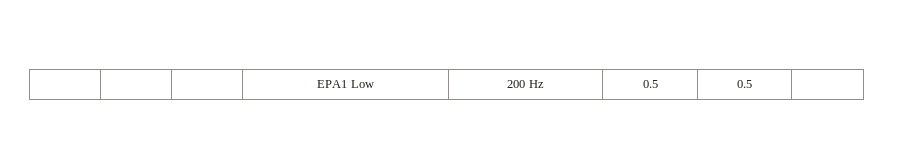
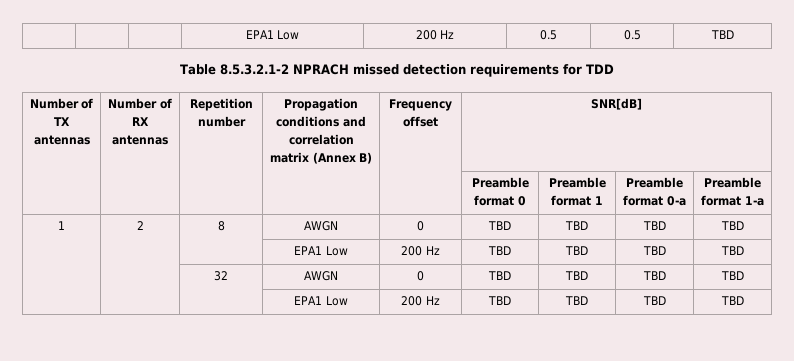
(752, 84) none -> [710,30,734,39] [180,64,614,77] [29,98,94,109] [54,117,70,126] [33,135,90,145] [108,98,172,109] [132,117,149,126] [112,135,168,145] [189,98,253,111] [197,116,246,127] [284,98,358,111] [276,116,366,127] [288,134,354,145] [270,152,372,164] [389,99,452,111] [403,116,438,127] [591,98,642,110] [471,177,529,188] [474,195,526,206] [548,177,606,188] [551,195,603,206] [626,177,683,188] [623,195,686,206] [704,177,761,188] [701,195,764,206] [58,221,65,230] [136,221,144,230] [217,221,225,231] [304,221,338,231] [417,221,424,231] [488,221,511,230] [565,221,588,230] [642,221,666,230] [720,221,744,230] [294,246,348,256] [401,246,440,256] [488,246,511,255] [565,246,588,255] [642,246,666,255] [720,246,744,255] [214,271,228,281] [304,271,338,281] [417,271,424,281] [488,271,511,280] [565,271,588,280] [642,271,666,280] [720,271,744,280] [294,296,348,306] [401,296,440,306] [488,296,511,305] [565,296,588,305] [642,296,666,305] [720,296,744,305] TBD // Table 8.5.3.2.1-2 NPRACH missed detection requirements for TDD // Number of TX antennas | Number of RX antennas | Repetition number | Propagation conditions and correlation matrix (Annex B) | Frequency offset | SNR[dB] // | | | | | Preamble format 0 | Preamble format 1 | Preamble format 0-a | Preamble format 1-a // 1 | 2 | 8 | AWGN | 0 | TBD | TBD | TBD | TBD // | | | EPA1 Low | 200 Hz | TBD | TBD | TBD | TBD // | | 32 | AWGN | 0 | TBD | TBD | TBD | TBD // | | | EPA1 Low | 200 Hz | TBD | TBD | TBD | TBD

